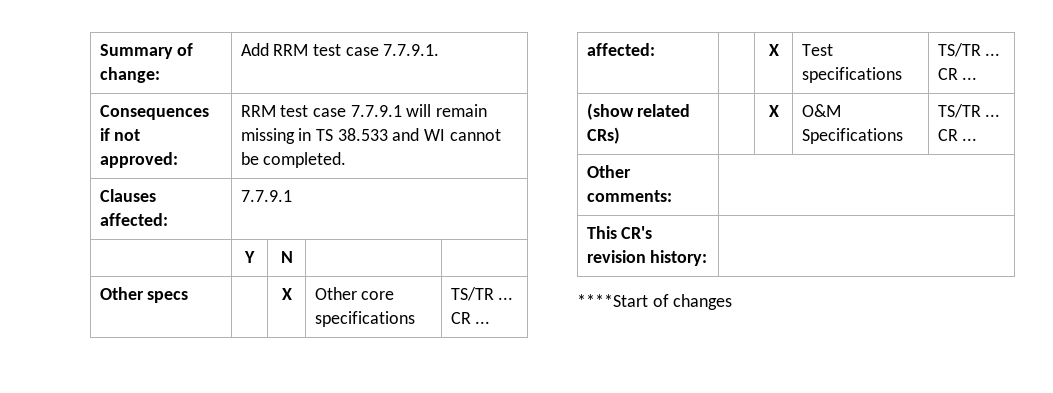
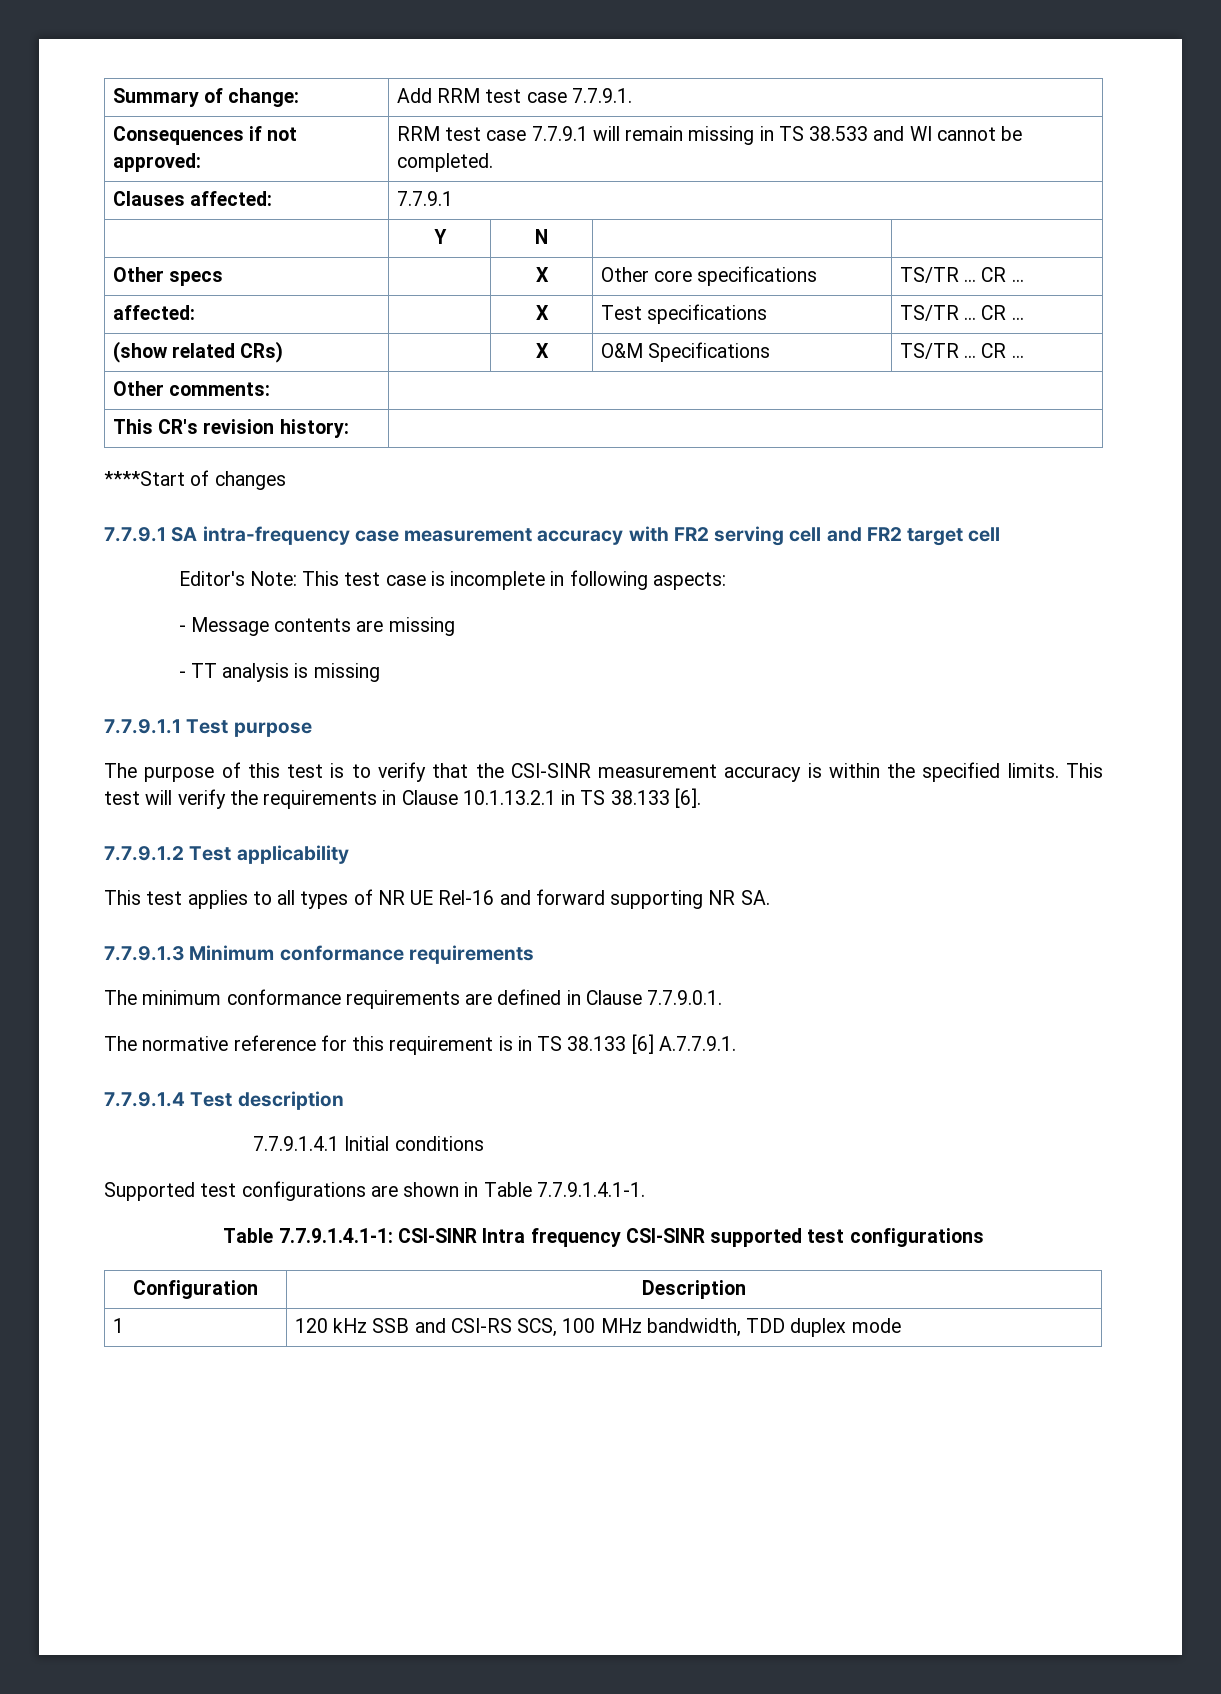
(733, 302) none -> [104,526,1001,546] [178,570,726,590] [178,617,455,636] [178,663,380,682] [104,719,312,737] [104,762,1104,782] [104,788,701,809] [104,845,349,864] [104,889,770,909] [104,945,534,964] [104,989,723,1009] [104,1034,736,1055] [104,1091,344,1110] [253,1136,484,1151] [104,1181,645,1201] [223,1228,984,1247] [133,1280,258,1299] [642,1280,746,1299] [112,1318,124,1333] [294,1318,901,1337] // 7.7.9.1 SA intra-frequency case measurement accuracy with FR2 serving cell and FR2 target cell // Editor's Note: This test case is incomplete in following aspects: // - Message contents are missing // - TT analysis is missing // 7.7.9.1.1 Test purpose // The purpose of this test is to verify that the CSI-SINR measurement accuracy is within the specified limits. This test will verify the requirements in Clause 10.1.13.2.1 in TS 38.133 [6]. // 7.7.9.1.2 Test applicability // This test applies to all types of NR UE Rel-16 and forward supporting NR SA. // 7.7.9.1.3 Minimum conformance requirements // The minimum conformance requirements are defined in Clause 7.7.9.0.1. // The normative reference for this requirement is in TS 38.133 [6] A.7.7.9.1. // 7.7.9.1.4 Test description // 7.7.9.1.4.1 Initial conditions // Supported test configurations are shown in Table 7.7.9.1.4.1-1. // Table 7.7.9.1.4.1-1: CSI-SINR Intra frequency CSI-SINR supported test configurations // Configuration | Description // 1 | 120 kHz SSB and CSI-RS SCS, 100 MHz bandwidth, TDD duplex mode

